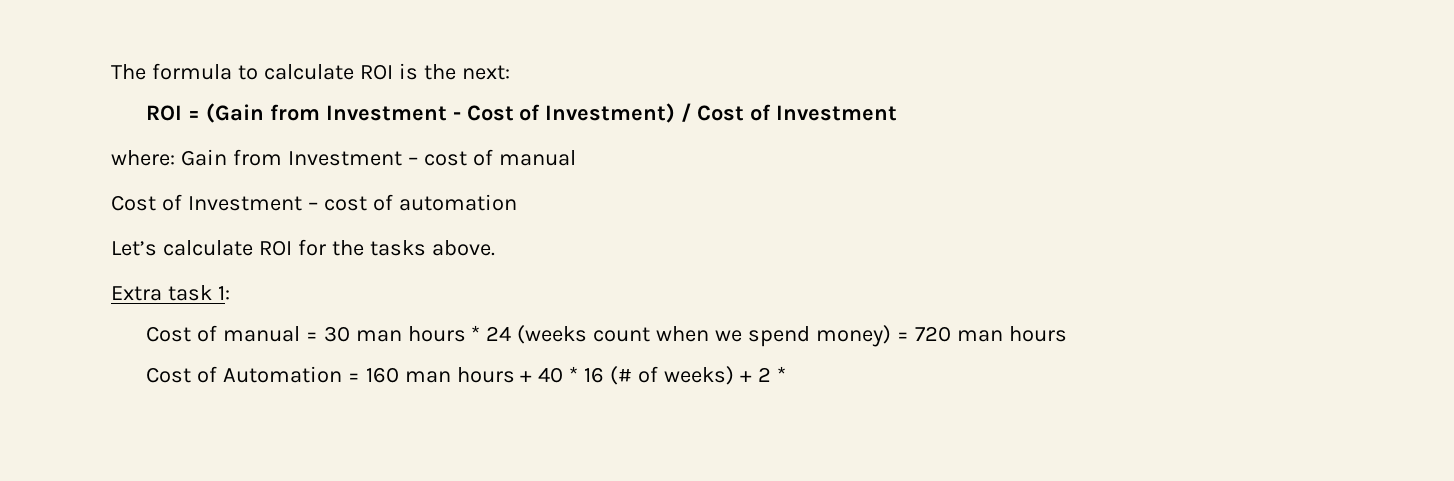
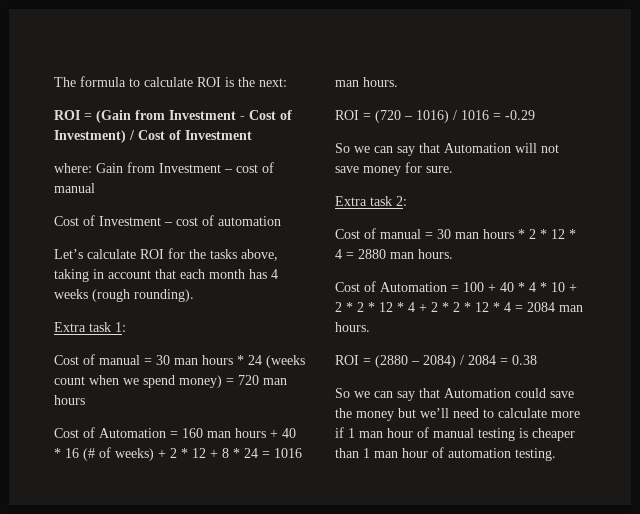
[431,240,495,256] above. -> [241,249,278,261] [54,269,278,282] [54,289,194,302] above, taking in account that each month has 4 weeks (rough rounding).
(786, 374) none -> [192,448,302,458] [335,77,398,87] [335,110,535,123] [335,143,559,156] [335,162,453,176] [335,196,407,206] [335,228,576,239] [335,249,453,259] [335,281,577,292] [335,302,583,312] [335,322,370,332] [335,355,537,368] [335,388,574,401] [335,408,580,421] [335,427,575,441] [335,447,556,461] 12 + 8 * 24 = 1016 man hours. // ROI = (720 – 1016) / 1016 = -0.29 // So we can say that Automation will not save money for sure. // Extra task 2: // Cost of manual = 30 man hours * 2 * 12 * 4 = 2880 man hours. // Cost of Automation = 100 + 40 * 4 * 10 + 2 * 2 * 12 * 4 + 2 * 2 * 12 * 4 = 2084 man hours. // ROI = (2880 – 2084) / 2084 = 0.38 // So we can say that Automation could save the money but we’ll need to calculate more if 1 man hour of manual testing is cheaper than 1 man hour of automation testing.

